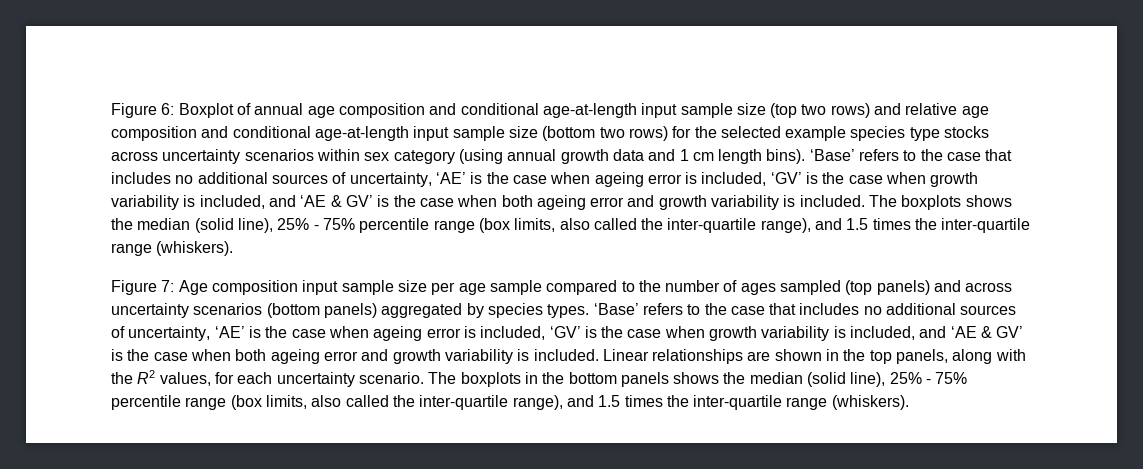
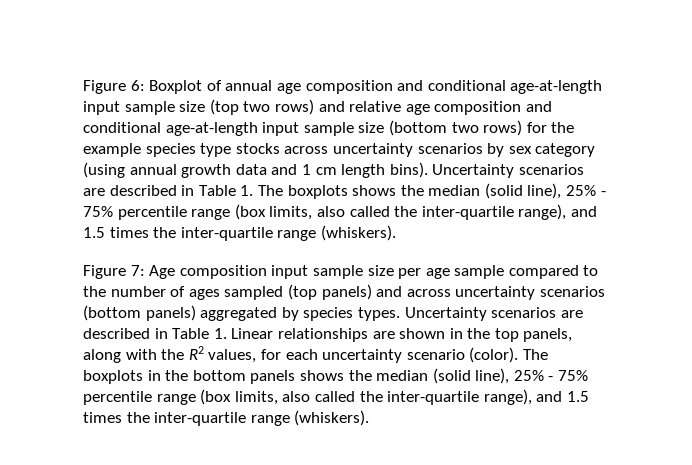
[720,126,781,138] selected -> (575, 127) none
[316,149,360,161] within -> [487,143,505,157] by
[809,149,1013,161] [111,172,979,187] [111,195,865,210] ‘Base’ refers to the case that includes no additional sources of uncertainty, ‘AE’ is the case when ageing error is included, ‘GV’ is the case when growth variability is included, and ‘AE & GV’ is the case when both ageing error and growth variability is included. -> [432,164,584,178] [83,185,254,196] Uncertainty scenarios are described in Table 1.
[593,303,1017,315] [111,326,1024,341] [111,349,599,364] ‘Base’ refers to the case that includes no additional sources of uncertainty, ‘AE’ is the case when ageing error is included, ‘GV’ is the case when growth variability is included, and ‘AE & GV’ is the case when both ageing error and growth variability is included. -> [404,307,583,321] [83,328,227,339] Uncertainty scenarios are described in Table 1.
[358,372,424,384] scenario. -> [406,347,519,363] scenario (color).

